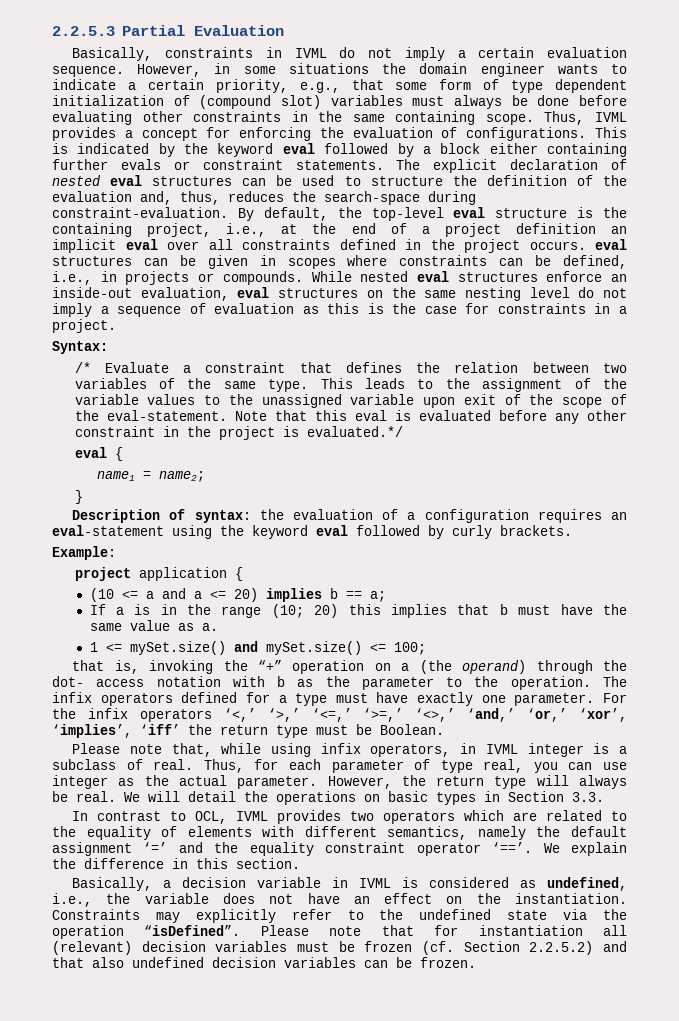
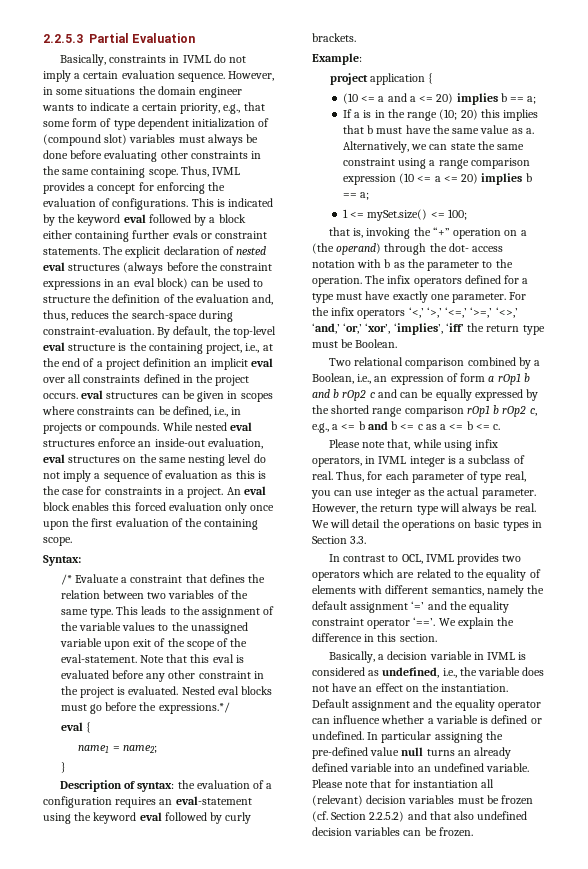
(233, 181) none -> [123,262,273,274] [43,278,188,290] (always before the constraint expressions in an eval block)
(116, 326) none -> [226,486,266,495] [43,502,275,514] [43,518,259,530] [43,537,72,546] An eval block enables this forced evaluation only once upon the first evaluation of the containing scope.
[306,426,403,437] evaluated.*/ -> [128,686,273,695] [60,702,230,714] evaluated. Nested eval blocks must go before the expressions.*/
(218, 627) none -> [342,141,525,153] [342,158,530,169] [342,173,532,185] [342,192,370,200] Alternatively, we can state the same constraint using a range comparison expression (10 <= a <= 20) implies b == a;
[233,641,362,655] and mySet.size() -> (428, 215) none
(444, 729) none -> [328,357,541,369] [312,373,530,385] [312,389,539,401] [312,405,537,417] [312,421,501,433] // Two relational comparison combined by a Boolean, i.e., an expression of form a rOp1 b and b rOp2 c and can be equally expressed by the shorted range comparison rOp1 b rOp2 c, e.g., a <= b and b <= c as a <= b <= c.
[52,909,628,923] [52,925,241,939] Constraints may explicitly refer to the undefined state via the operation “isDefined”. -> [312,699,542,711] [312,715,542,724] [312,731,503,743] [312,747,512,759] [312,763,530,772] Default assignment and the equality operator can influence whether a variable is defined or undefined. In particular assigning the pre-defined value null turns an already defined variable into an undefined variable.

